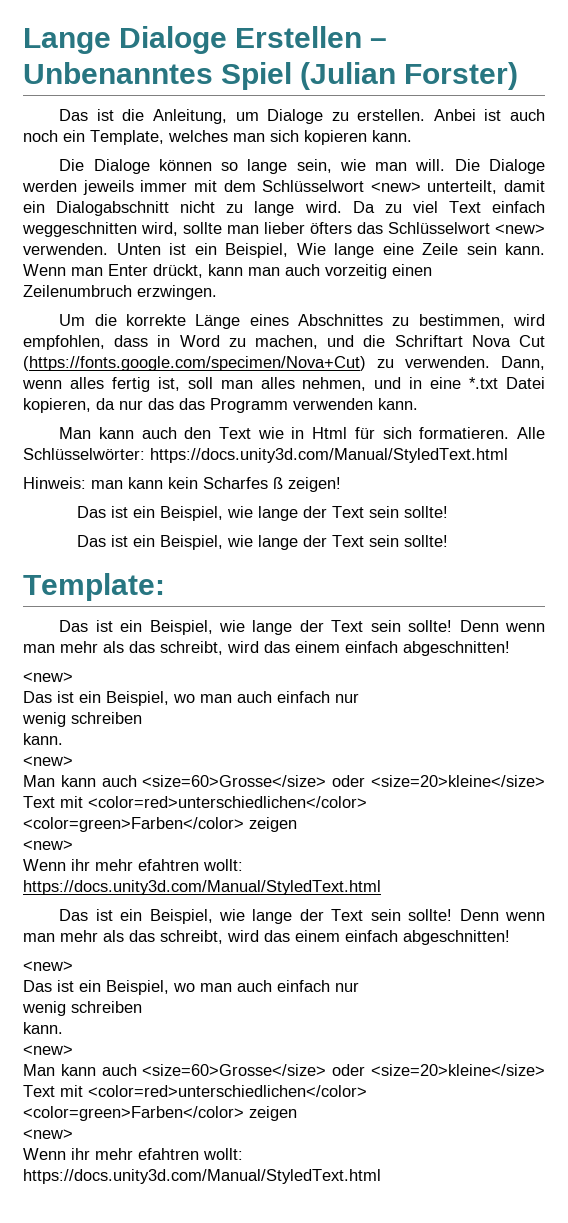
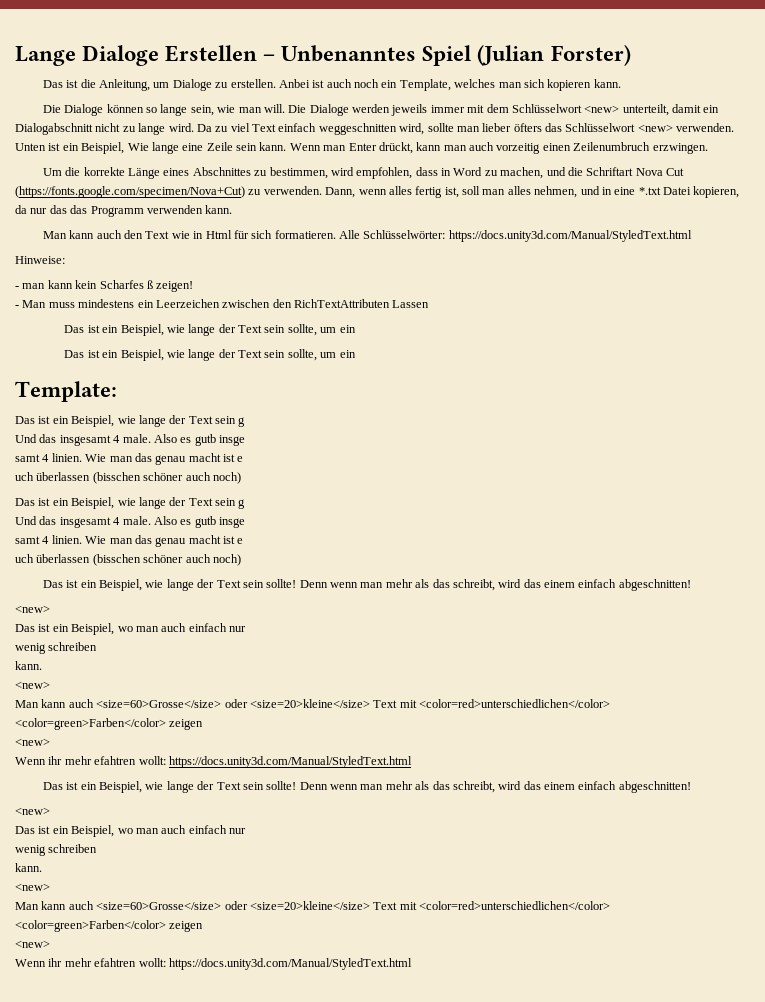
[23,477,86,489] Hinweis: -> [15,256,65,264] [15,286,19,289] Hinweise: // -
[77,506,449,521] [77,535,449,550] [23,573,165,601] // Das ist ein Beispiel, wie lange der Text sein sollte! // Das ist ein Beispiel, wie lange der Text sein sollte! // Template: -> [15,299,430,308] [64,324,356,336] [64,349,356,361] [15,381,117,402] [15,415,246,427] [15,434,245,446] [15,453,244,465] [15,472,241,484] [15,497,246,509] [15,516,245,528] [15,535,244,547] [15,554,241,566] // - Man muss mindestens ein Leerzeichen zwischen den RichTextAttributen Lassen // Das ist ein Beispiel, wie lange der Text sein sollte, um ein // Das ist ein Beispiel, wie lange der Text sein sollte, um ein // Template: // Das ist ein Beispiel, wie lange der Text sein g // Und das insgesamt 4 male. Also es gutb insge // samt 4 linien. Wie man das genau macht ist e // uch überlassen (bisschen schöner auch noch) // Das ist ein Beispiel, wie lange der Text sein g // Und das insgesamt 4 male. Also es gutb insge // samt 4 linien. Wie man das genau macht ist e // uch überlassen (bisschen schöner auch noch)

